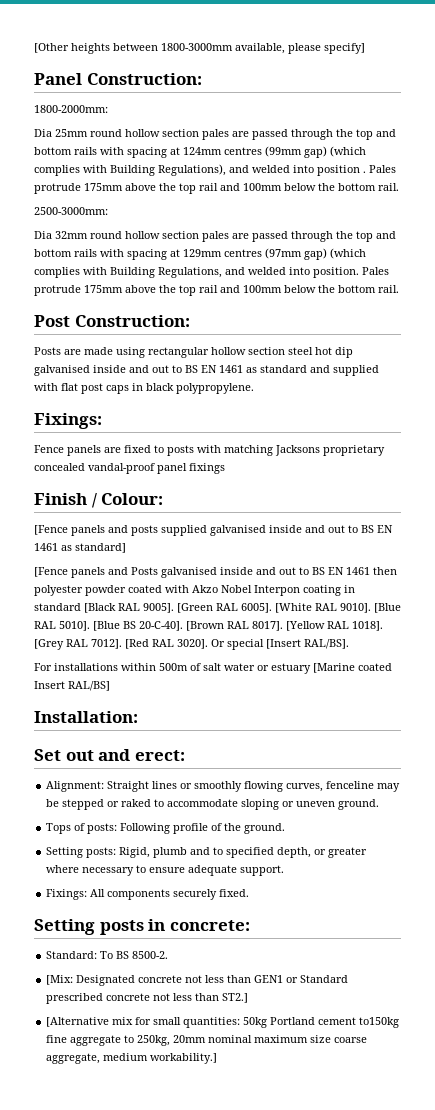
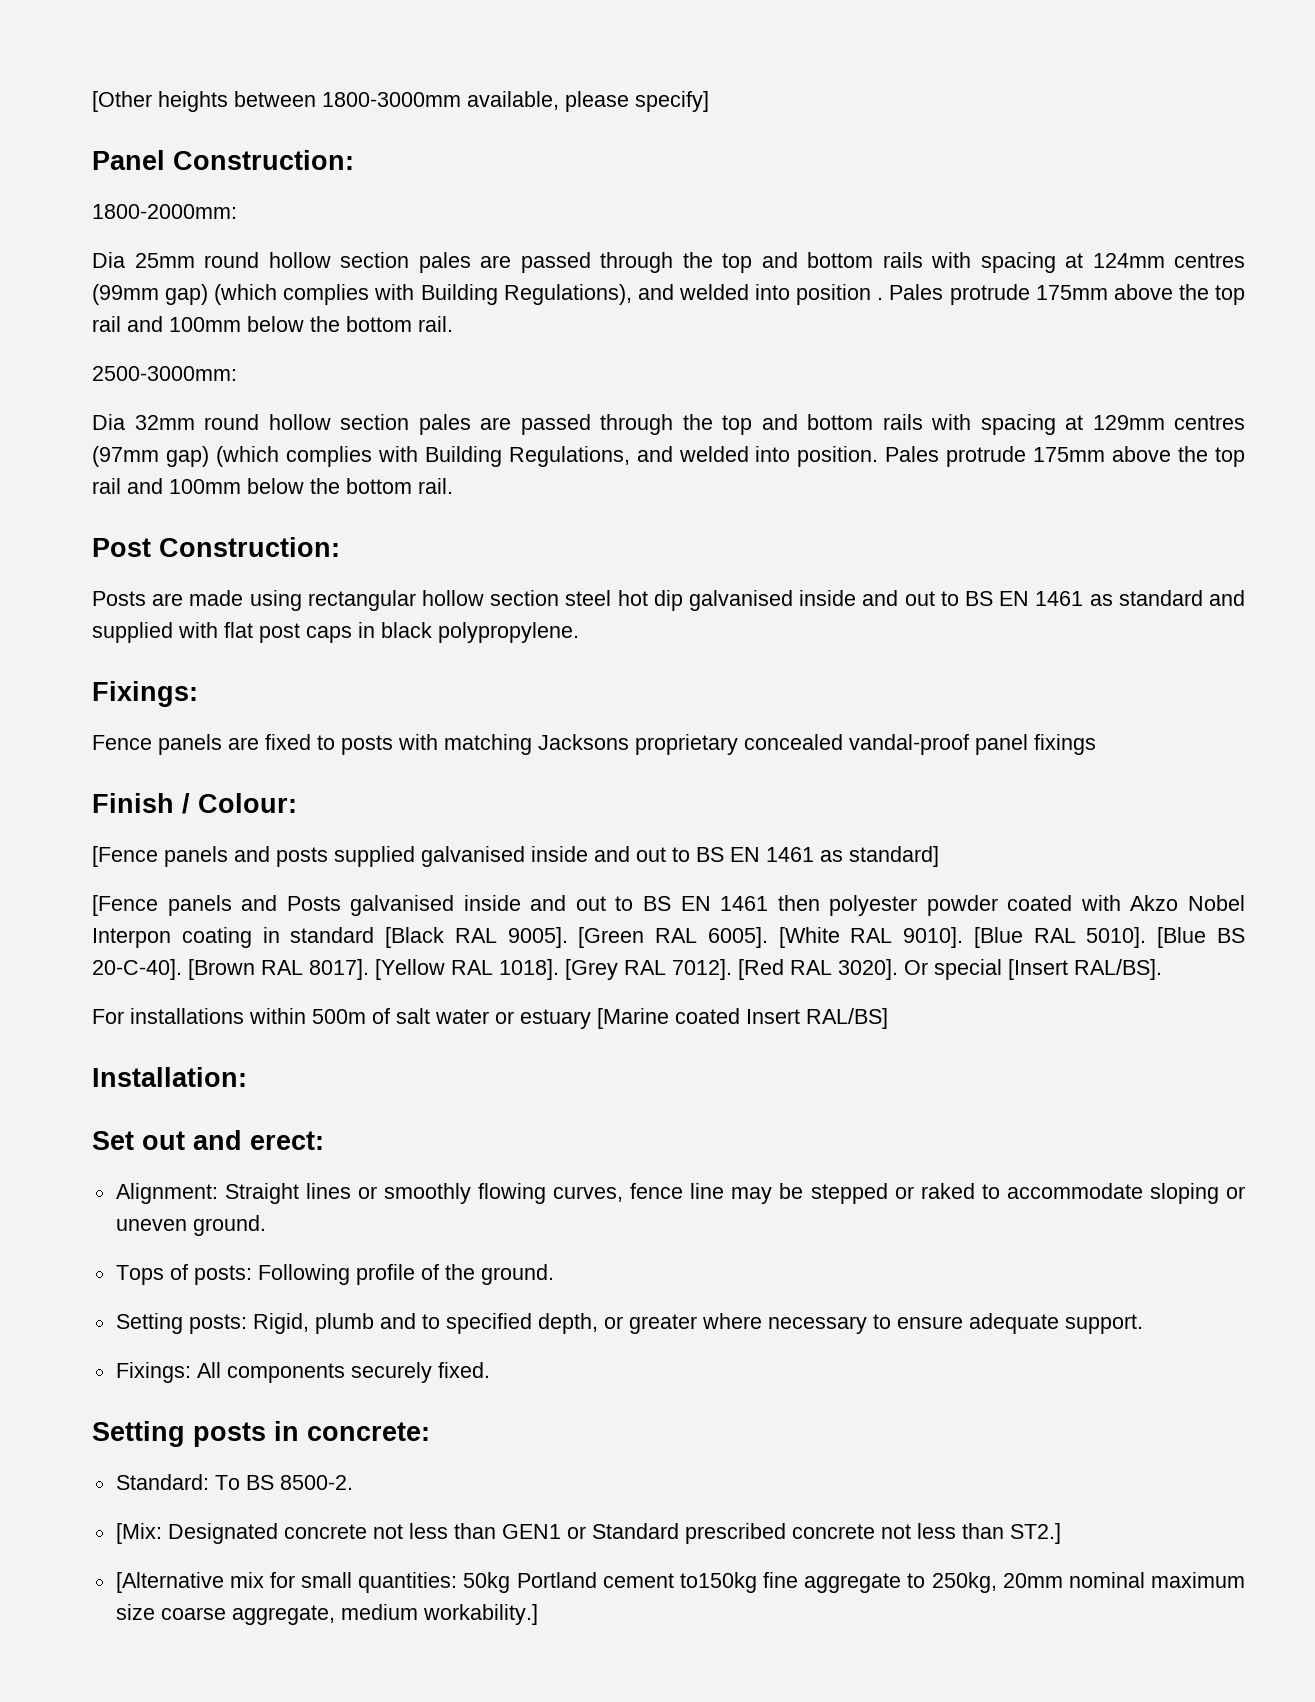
[326,781,375,789] fenceline -> [630,1183,725,1199] fence line

